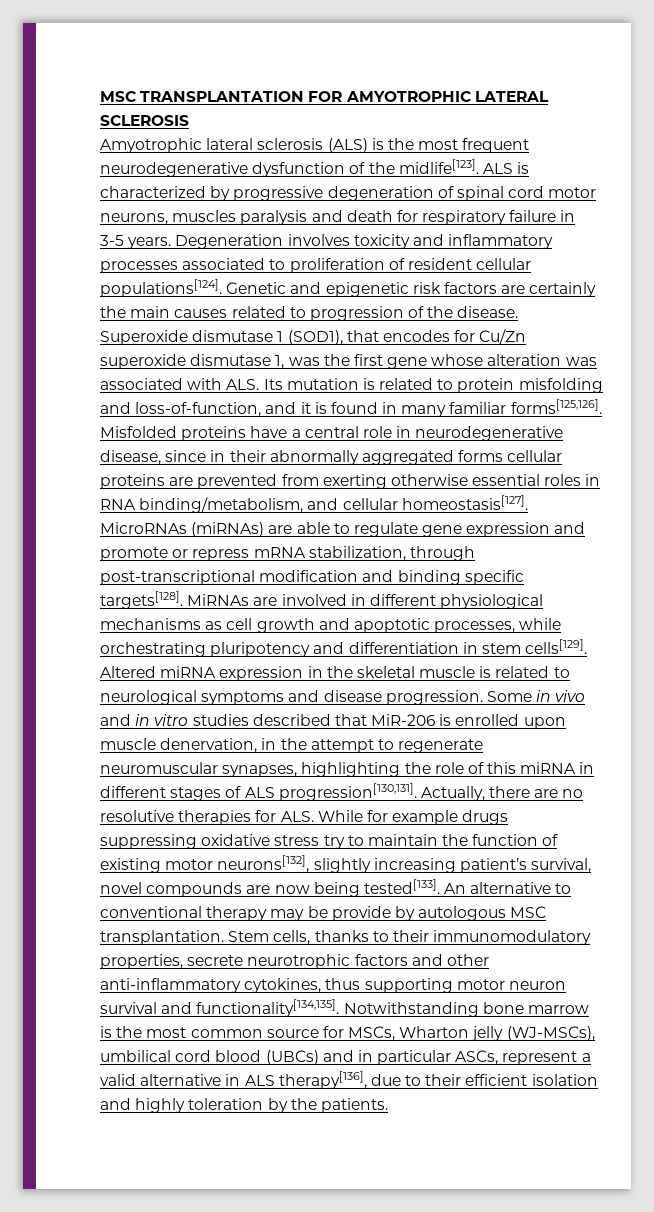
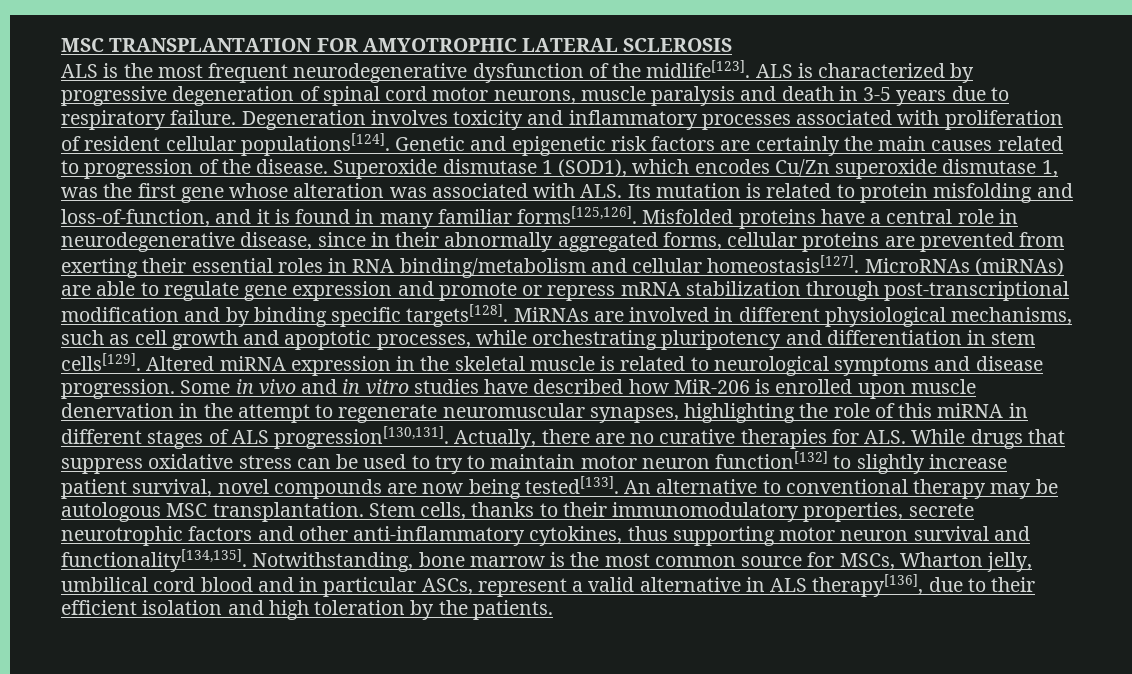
[100,138,368,153] Amyotrophic lateral sclerosis (ALS) -> [61,64,98,78] ALS
[172,210,237,222] muscles -> [580,86,646,101] muscle
[396,210,576,225] [100,235,172,249] for respiratory failure in 3-5 years. -> [838,86,1009,106] [61,110,237,130] in 3-5 years due to respiratory failure.
[269,259,286,270] to -> [897,110,940,125] with
[346,330,476,342] that encodes for -> [632,159,770,174] which encodes
[458,450,504,462] forms -> [662,232,722,250] forms,
[390,474,468,486] otherwise -> [142,258,187,273] their
[139,497,304,513] binding/metabolism, -> [399,258,586,278] binding/metabolism
[308,546,406,561] stabilization, -> [685,281,801,296] stabilization
(394, 576) none -> [225,307,250,327] by
[100,618,201,630] mechanisms -> [951,307,1073,325] [61,330,104,345] mechanisms, such
[252,714,367,726] described that -> [484,379,669,394] have described how
[160,738,258,753] denervation, -> [61,403,174,418] denervation
[100,810,174,822] resolutive -> [659,429,736,444] curative
[366,810,509,825] [100,834,559,849] [100,855,527,873] for example drugs suppressing oxidative stress try to maintain the function of existing motor neurons[132], slightly increasing patient’s -> [970,429,1065,449] [61,451,1007,474] [61,479,127,499] drugs that suppress oxidative stress can be used to try to maintain motor neuron function[132] to slightly increase patient
[331,906,415,921] provide by -> (1058, 486) none
[343,1002,479,1017] Notwithstanding -> [252,552,414,572] Notwithstanding,
[471,1026,595,1041] jelly (WJ-MSCs), -> [987,552,1033,572] jelly,
[265,1050,319,1065] (UBCs) -> (253, 584) none
[135,1098,186,1113] highly -> [268,600,309,620] high

